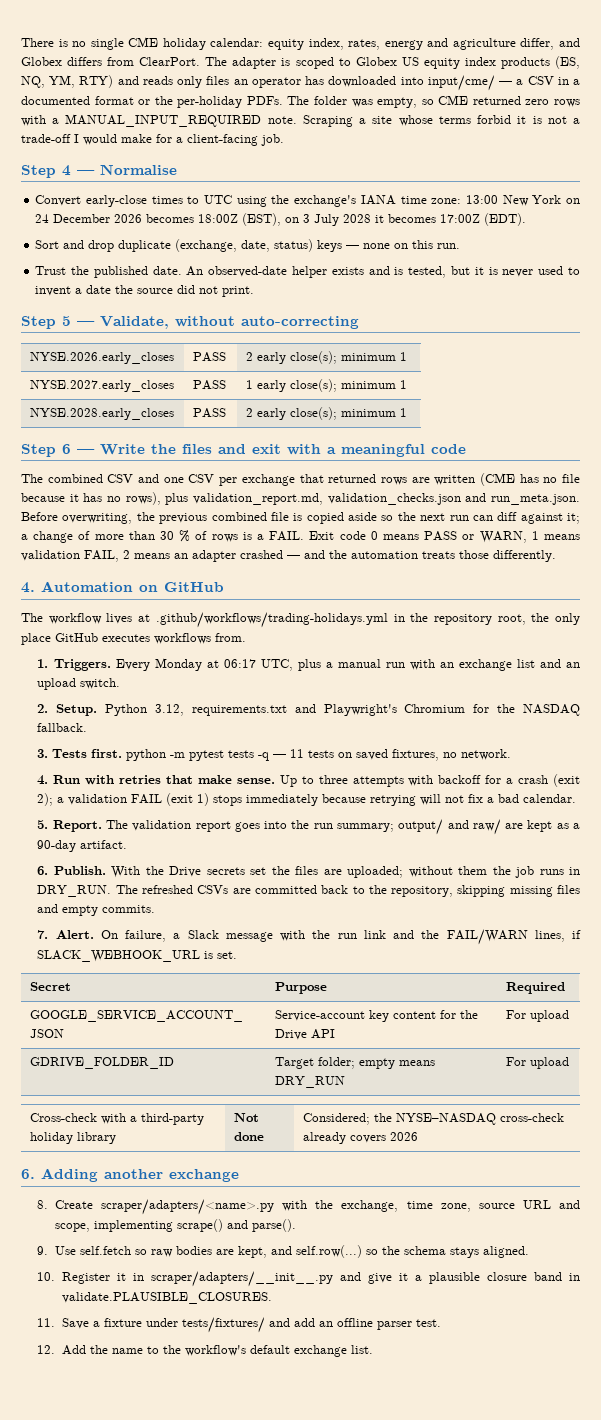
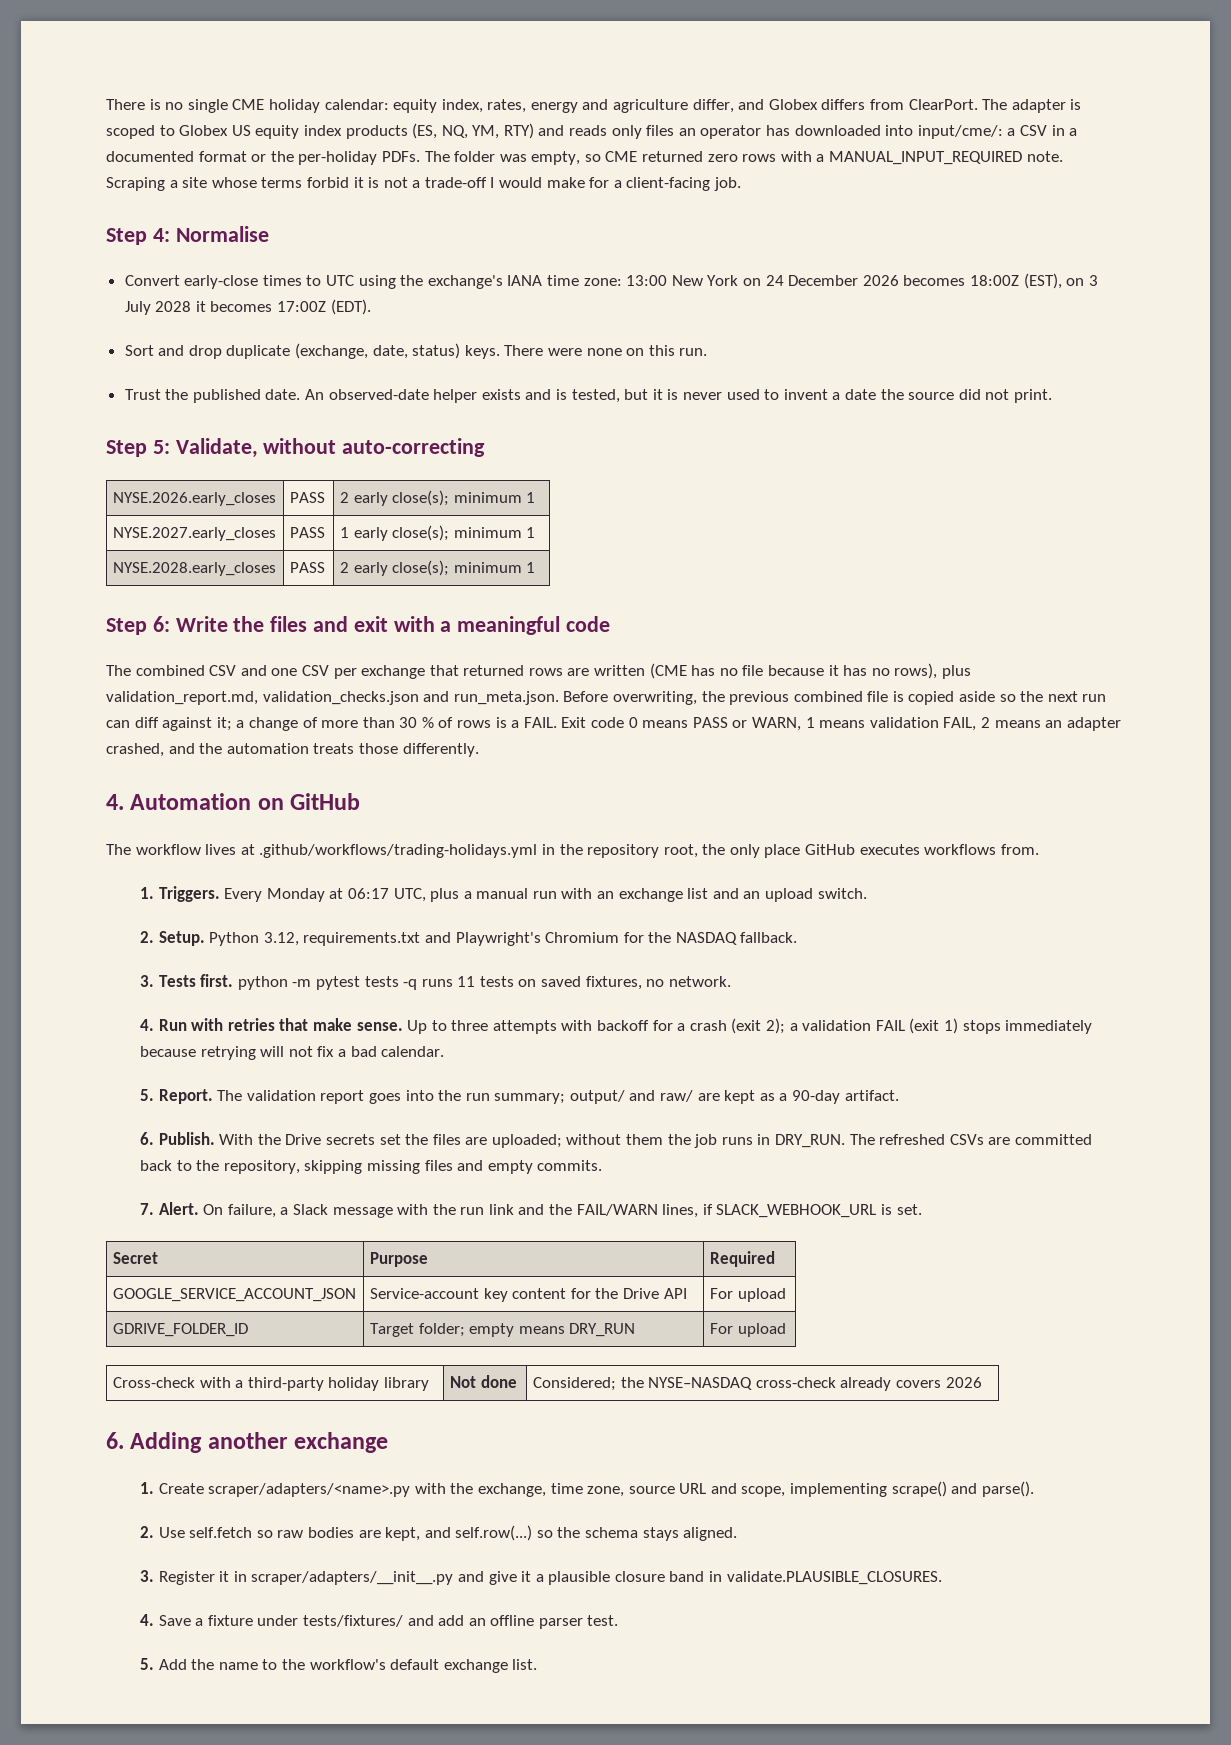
[427,75,513,91] input/cme/ — -> [917,125,1003,139] input/cme/:
[62,165,95,176] 4 — -> [152,228,170,242] 4:
[317,240,360,252] keys — -> [464,345,583,359] keys. There were
[62,316,95,326] 5 — -> [152,440,170,454] 5:
[62,444,95,454] 6 — -> [152,616,170,632] 6:
[240,550,300,559] crashed — -> [106,743,164,757] crashed,
[273,754,287,758] — -> [421,979,453,987] runs
[37,1200,49,1209] 8. -> [139,1482,154,1494] 1.
[37,1246,49,1255] 9. -> [139,1526,154,1538] 2.
[37,1272,56,1281] 10. -> [139,1570,154,1582] 3.
[37,1318,56,1327] 11. -> [139,1614,154,1626] 4.
[37,1345,56,1354] 12. -> [139,1658,154,1670] 5.

